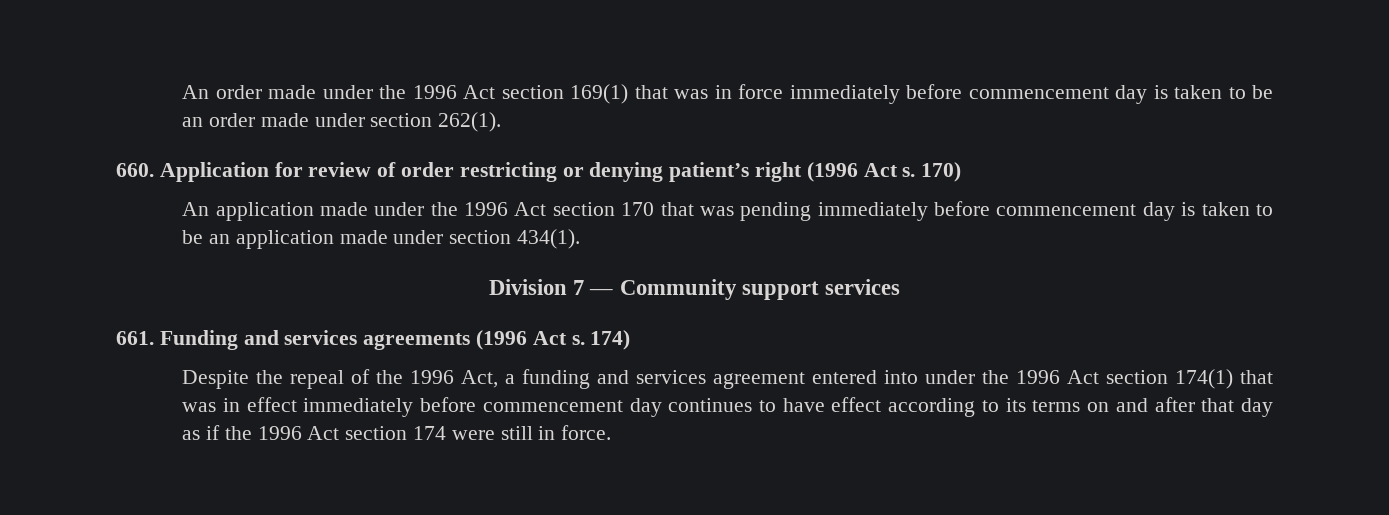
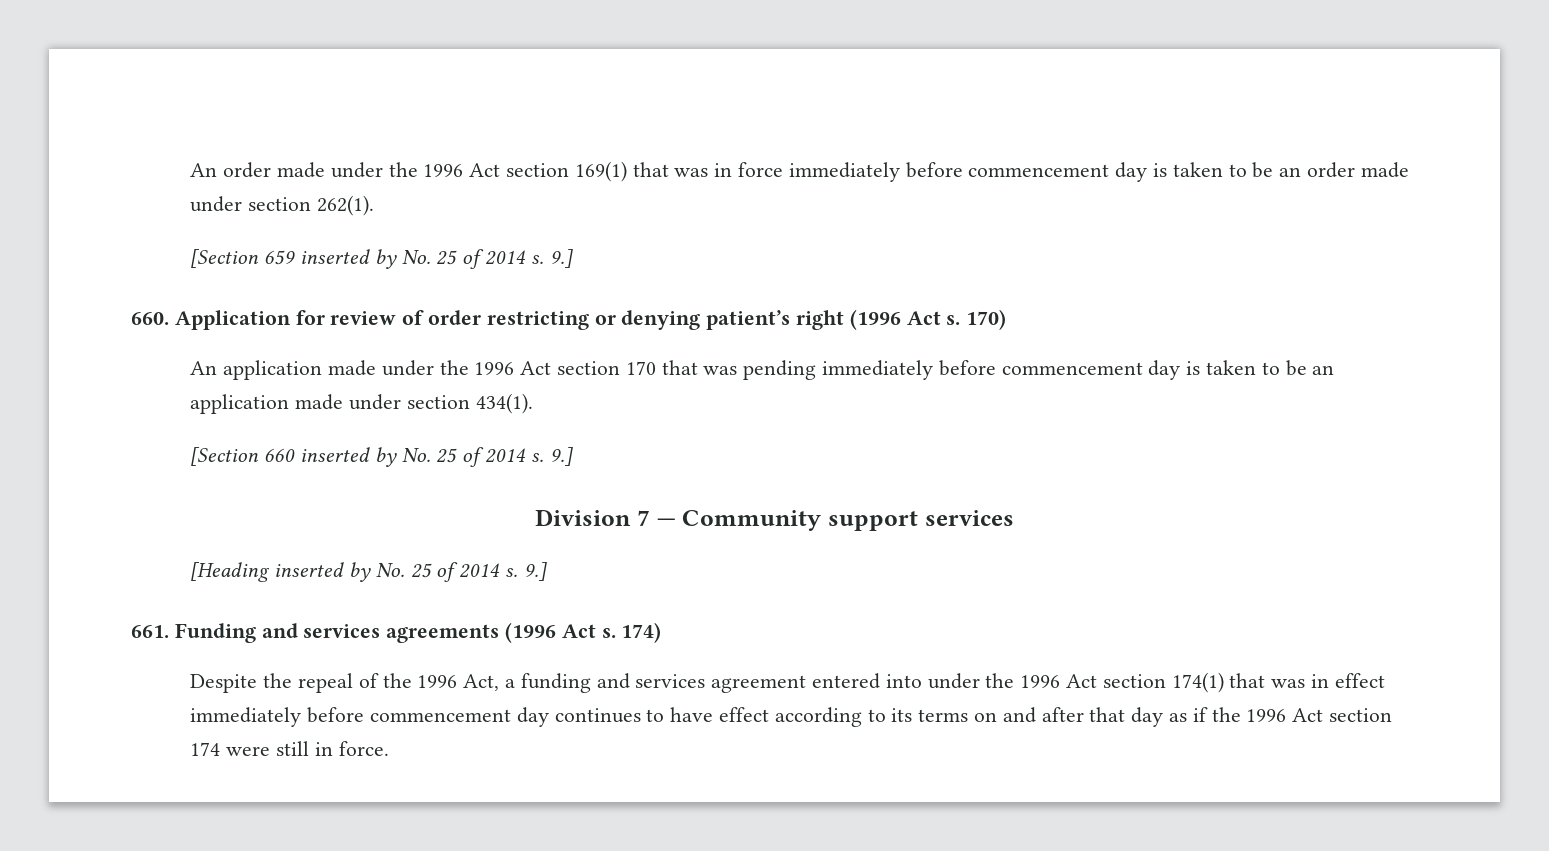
(502, 122) none -> [190,249,573,269] // [Section 659 inserted by No. 25 of 2014 s. 9.]
(581, 239) none -> [190,447,573,467] // [Section 660 inserted by No. 25 of 2014 s. 9.]
(900, 287) none -> [190,562,547,582] // [Heading inserted by No. 25 of 2014 s. 9.]

